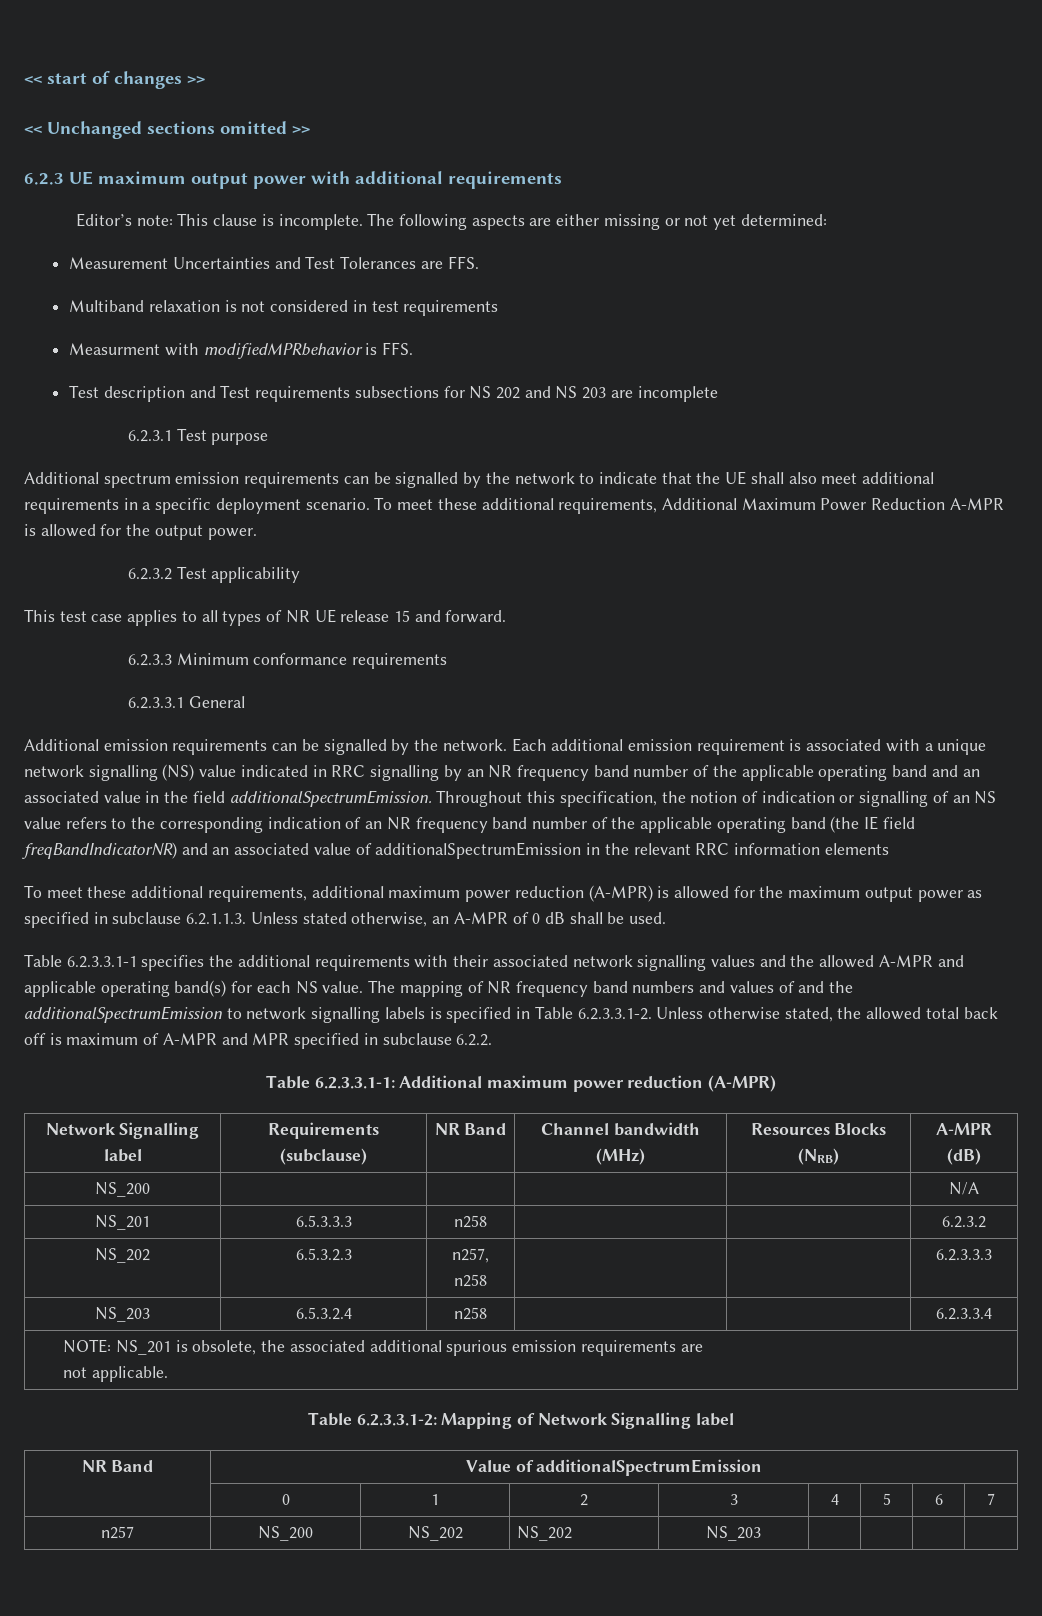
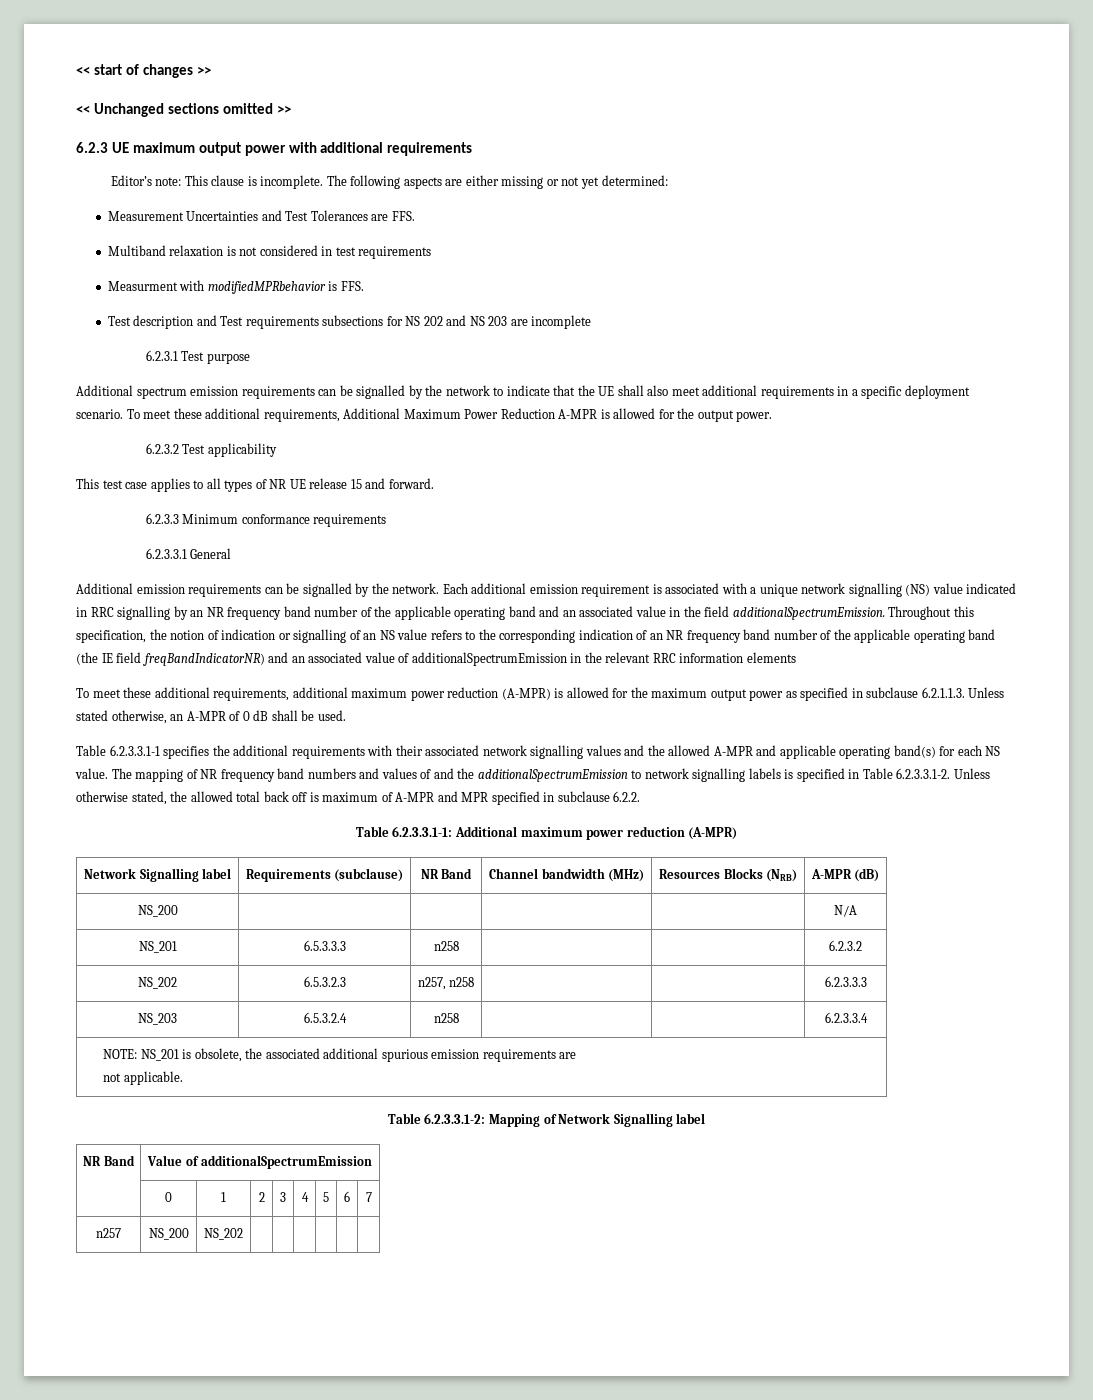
[517,1526,573,1541] [706,1526,761,1541] NS_202 | NS_203 -> (243, 1234) |

